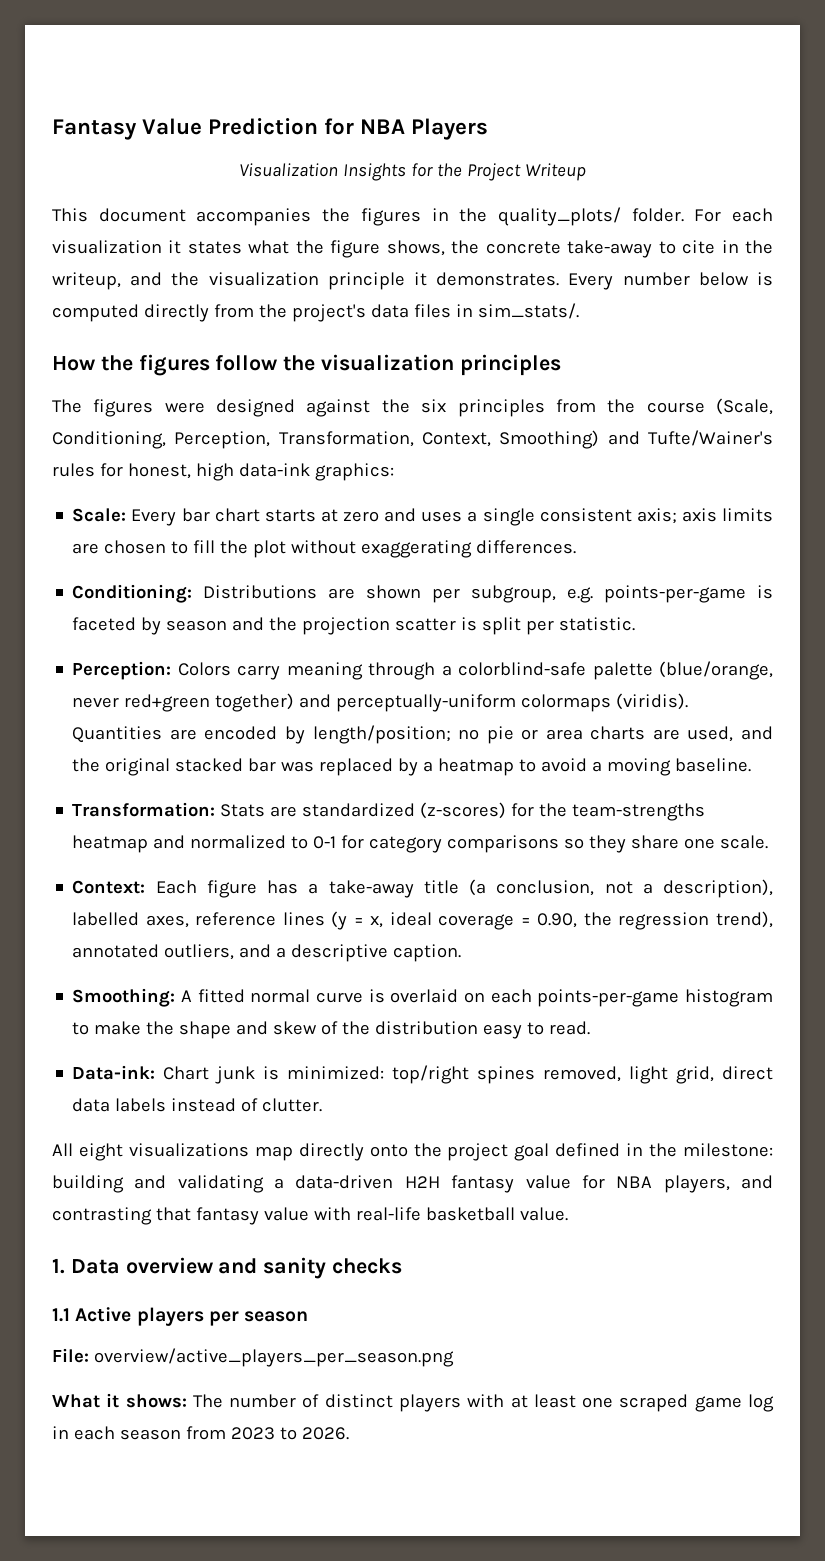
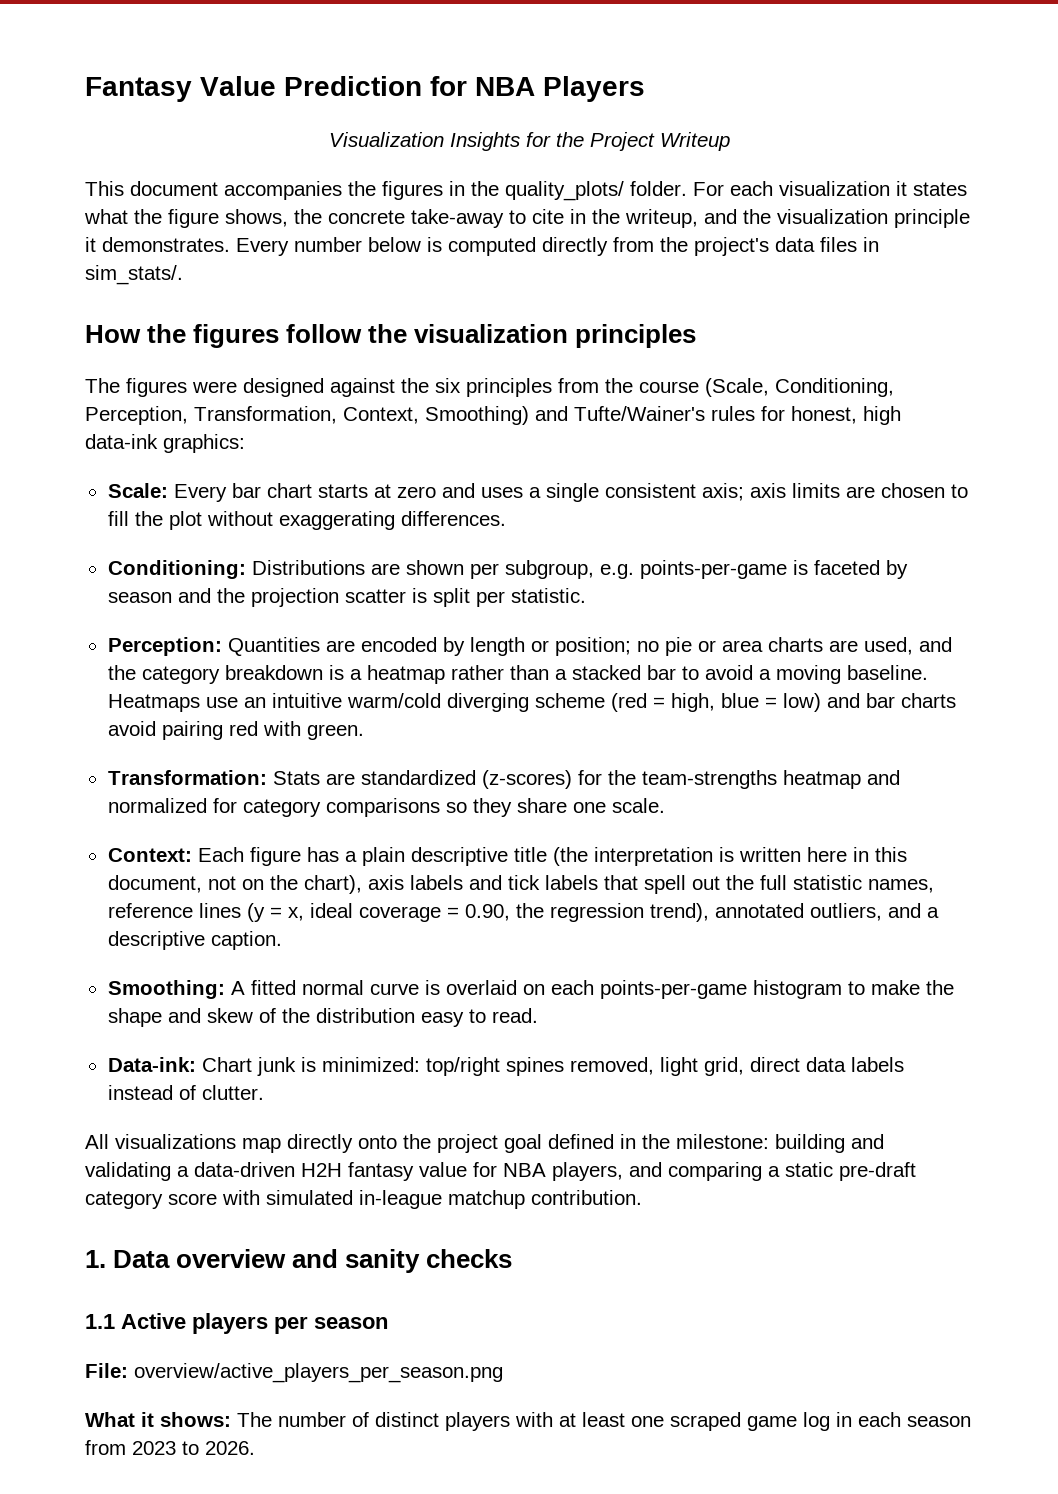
[177,661,773,680] [72,693,689,712] Colors carry meaning through a colorblind-safe palette (blue/orange, never red+green together) and perceptually-uniform colormaps (viridis). -> (222, 646) none
[312,725,451,744] length/position; -> [469,637,631,656] length or position;
[105,758,515,776] original stacked bar was replaced by a heatmap -> [141,665,676,684] category breakdown is a heatmap rather than a stacked bar
(752, 765) none -> [107,693,956,712] [107,721,364,740] Heatmaps use an intuitive warm/cold diverging scheme (red = high, blue = low) and bar charts avoid pairing red with green.
[291,836,337,849] to 0-1 -> (207, 805) none
[328,879,773,898] [72,912,189,928] take-away title (a conclusion, not a description), labelled axes, -> [361,847,907,866] [107,875,934,894] plain descriptive title (the interpretation is written here in this document, not on the chart), axis labels and tick labels that spell out the full statistic names,
[78,1143,123,1161] eight -> (109, 1141) none
[52,1207,568,1225] contrasting that fantasy value with real-life basketball value. -> [668,1162,916,1181] [85,1190,642,1209] comparing a static pre-draft category score with simulated in-league matchup contribution.

